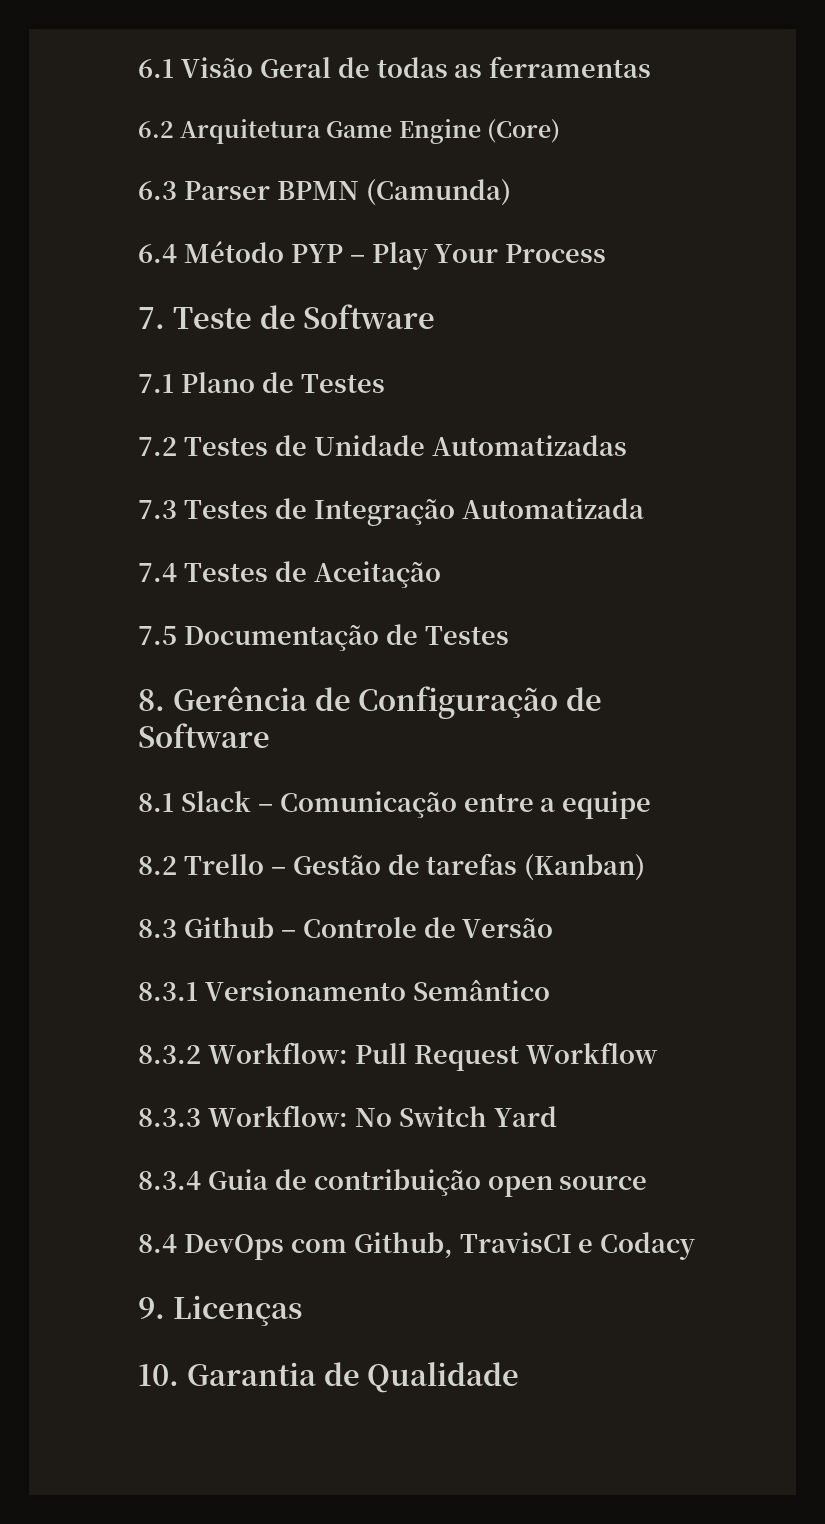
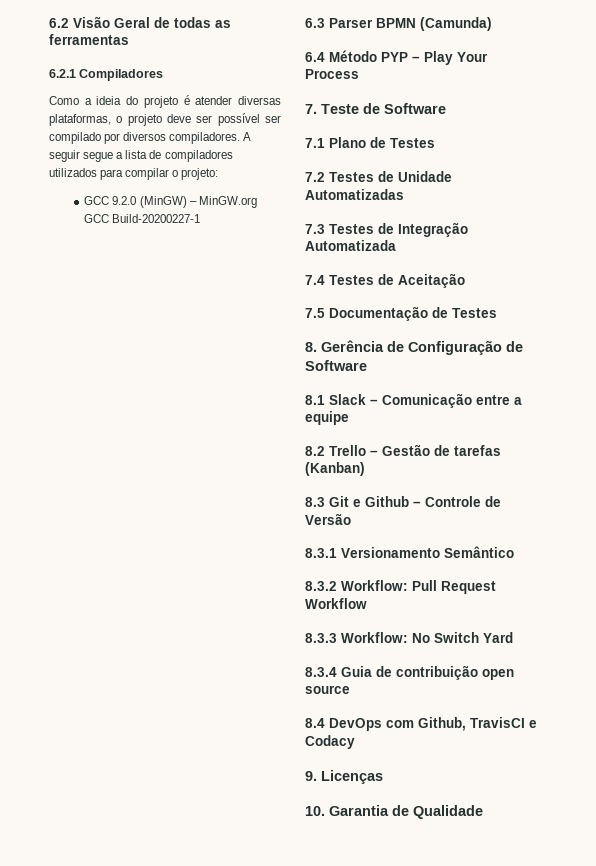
[138,59,174,78] 6.1 -> [49,18,69,28] 6.2
[138,119,560,144] 6.2 Arquitetura Game Engine (Core) -> [49,69,164,81] [49,95,281,108] [49,113,281,126] [49,132,252,144] [49,150,233,162] [49,168,219,180] [84,196,257,208] [84,214,201,223] 6.2.1 Compiladores // Como a ideia do projeto é atender diversas plataformas, o projeto deve ser possível ser compilado por diversos compiladores. A seguir segue a lista de compiladores utilizados para compilar o projeto: // GCC 9.2.0 (MinGW) – MinGW.org GCC Build-20200227-1
(177, 928) none -> [329,496,361,507] Git e

